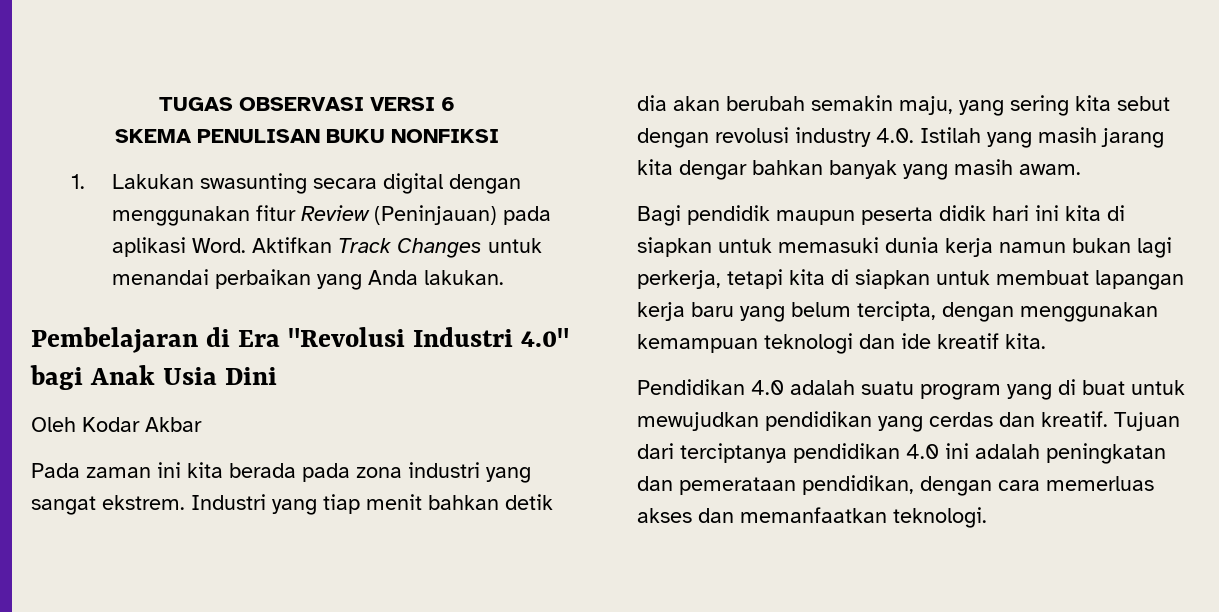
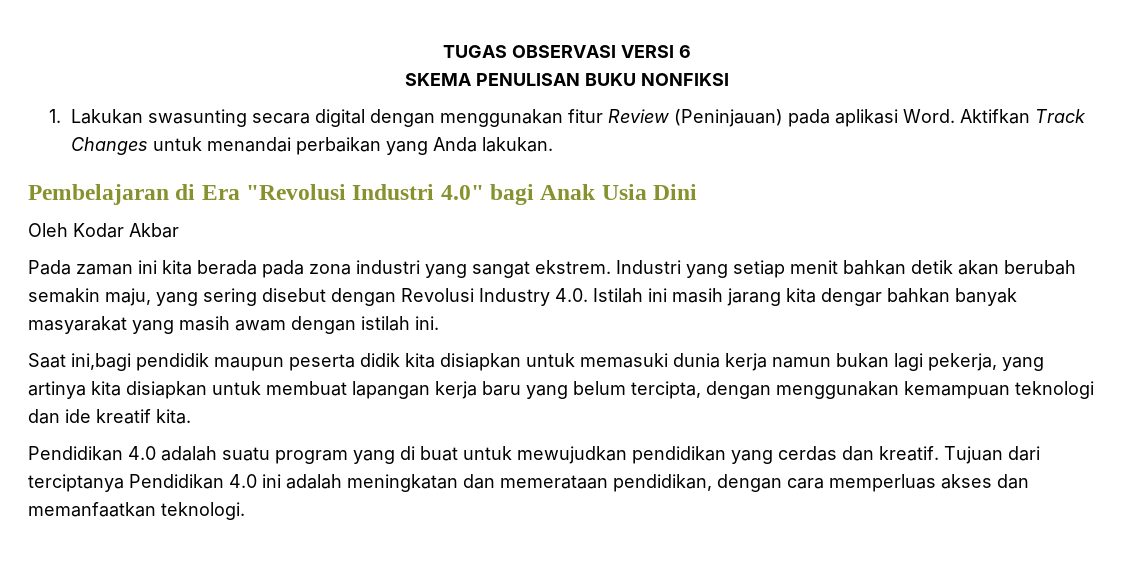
[323,494,360,514] tiap -> [733,260,785,278] setiap
[637,95,667,111] dia -> (953, 267) none
[1075,95,1170,111] [637,127,871,148] kita sebut dengan revolusi industry -> [262,288,550,306] disebut dengan Revolusi Industry
[987,132,1032,148] yang -> [648,288,667,302] ini
[903,159,1081,180] [637,205,1125,226] [637,237,712,257] yang masih awam. // Bagi pendidik maupun peserta didik hari ini kita di siapkan -> [28,316,439,334] [28,353,521,371] masyarakat yang masih awam dengan istilah ini. // Saat ini,bagi pendidik maupun peserta didik kita disiapkan
[637,269,930,289] perkerja, tetapi kita di siapkan -> [928,353,1044,371] [28,381,207,399] pekerja, yang artinya kita disiapkan
[793,443,900,463] pendidikan -> [129,474,224,489] Pendidikan
[1046,443,1166,464] [637,476,796,495] peningkatan dan pemerataan -> [347,474,608,492] meningkatan dan memerataan
[1046,476,1154,491] memerluas -> [829,474,936,492] memperluas

